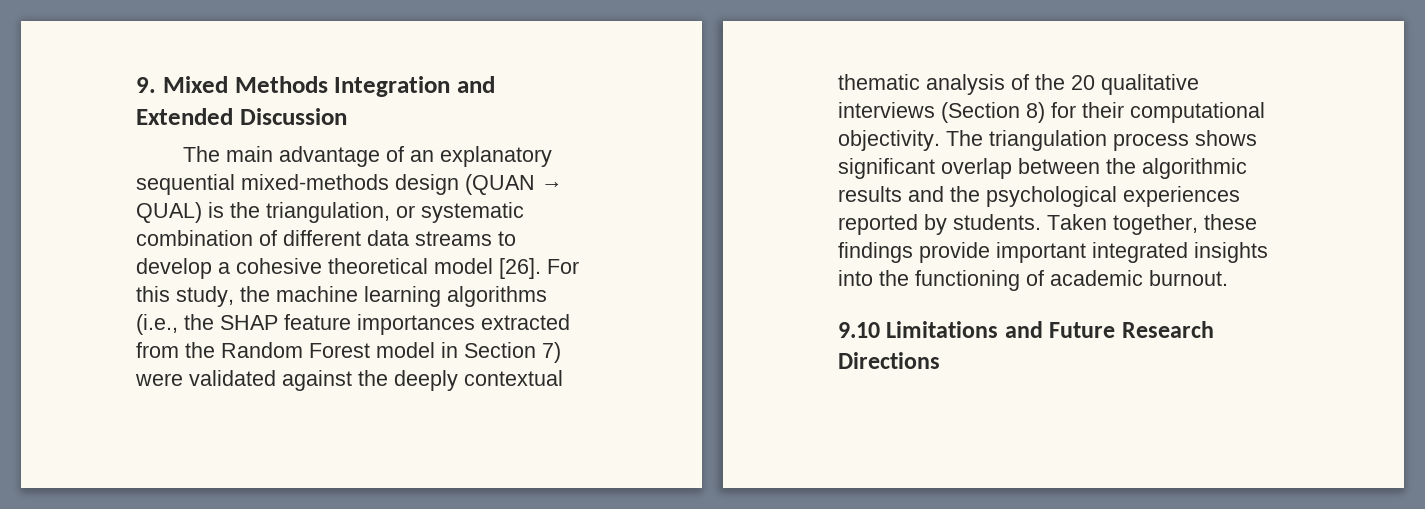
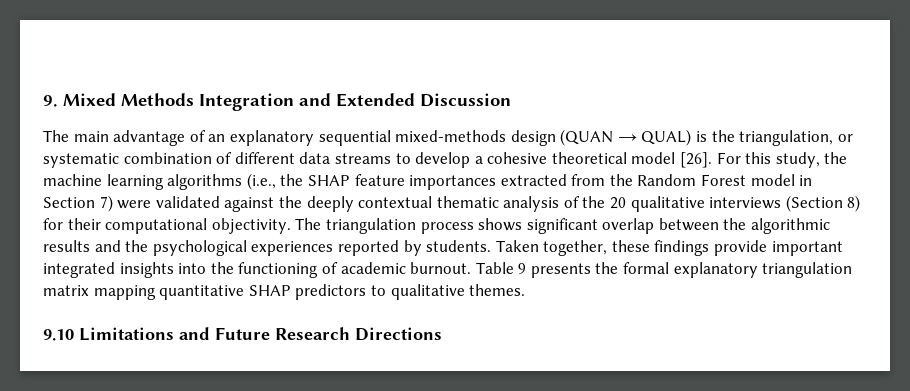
(1228, 278) none -> [475,262,853,278] [43,284,526,300] Table 9 presents the formal explanatory triangulation matrix mapping quantitative SHAP predictors to qualitative themes.

